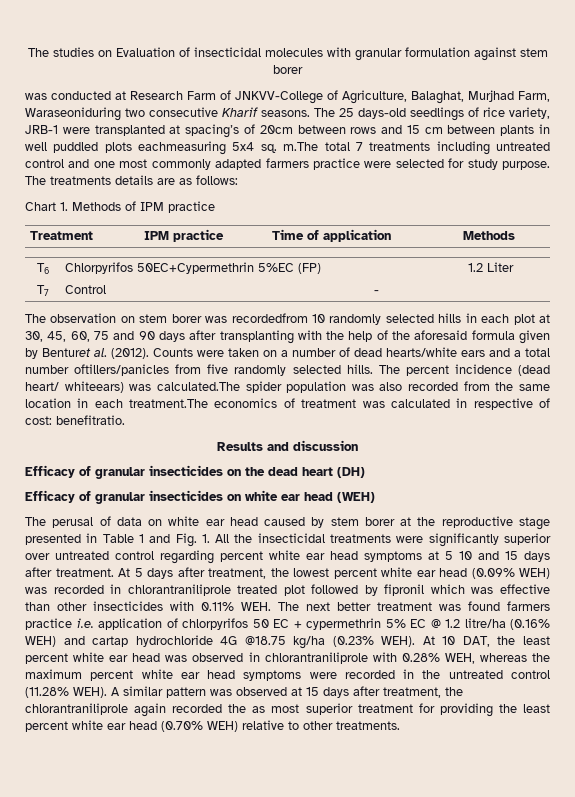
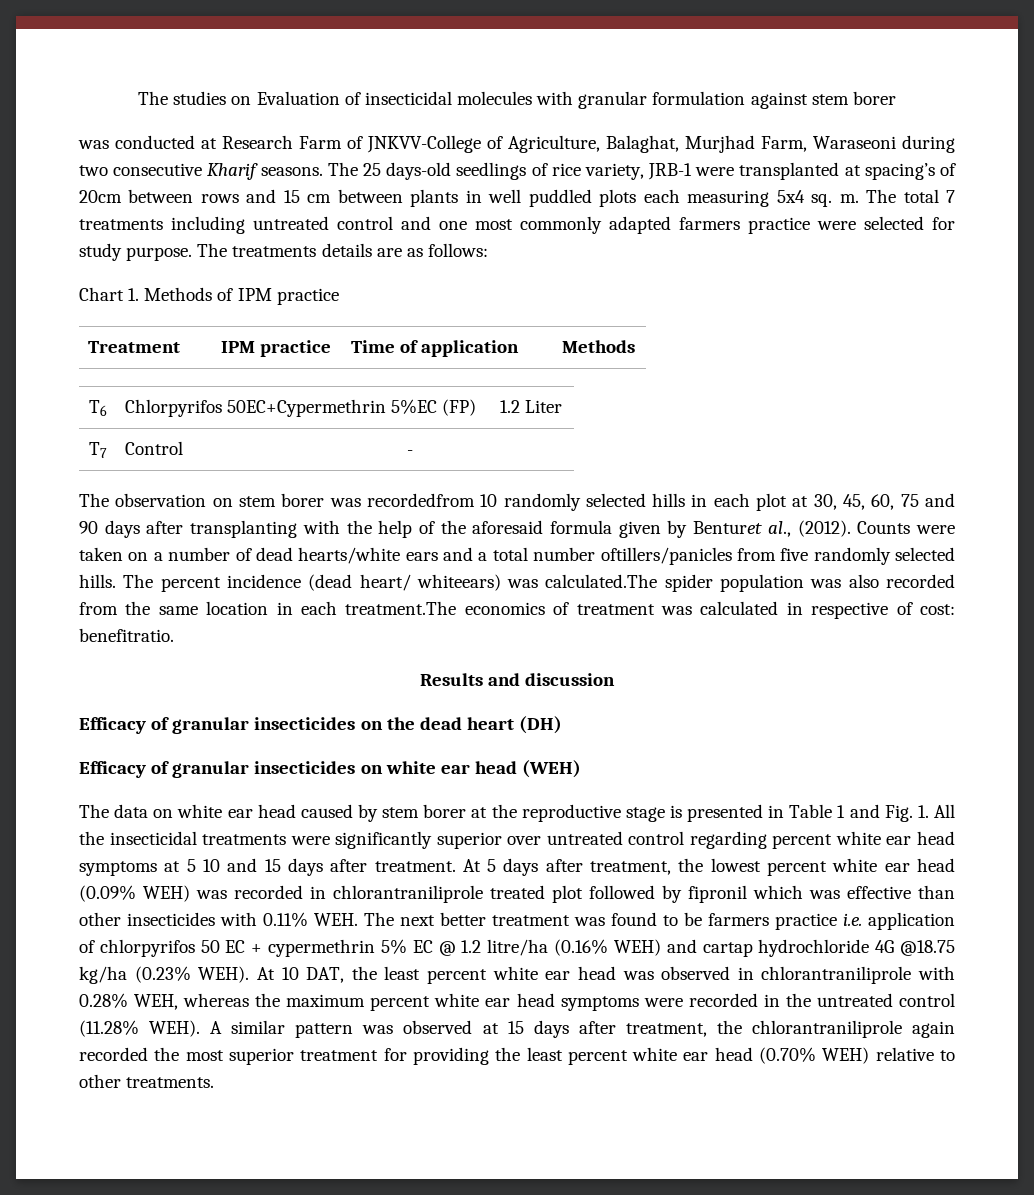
[25,107,121,121] Waraseoniduring -> [813,135,955,153] Waraseoni during
[138,141,319,155] eachmeasuring 5x4 sq. m.The -> [643,189,897,207] each measuring 5x4 sq. m. The
[94,348,107,357] al. -> [767,521,791,537] al.,
[52,516,111,528] perusal of -> (109, 811) none
(550, 523) none -> [669,805,682,818] is
(500, 606) none -> [663,912,702,926] to be
[252,706,266,713] as -> (180, 1054) none

